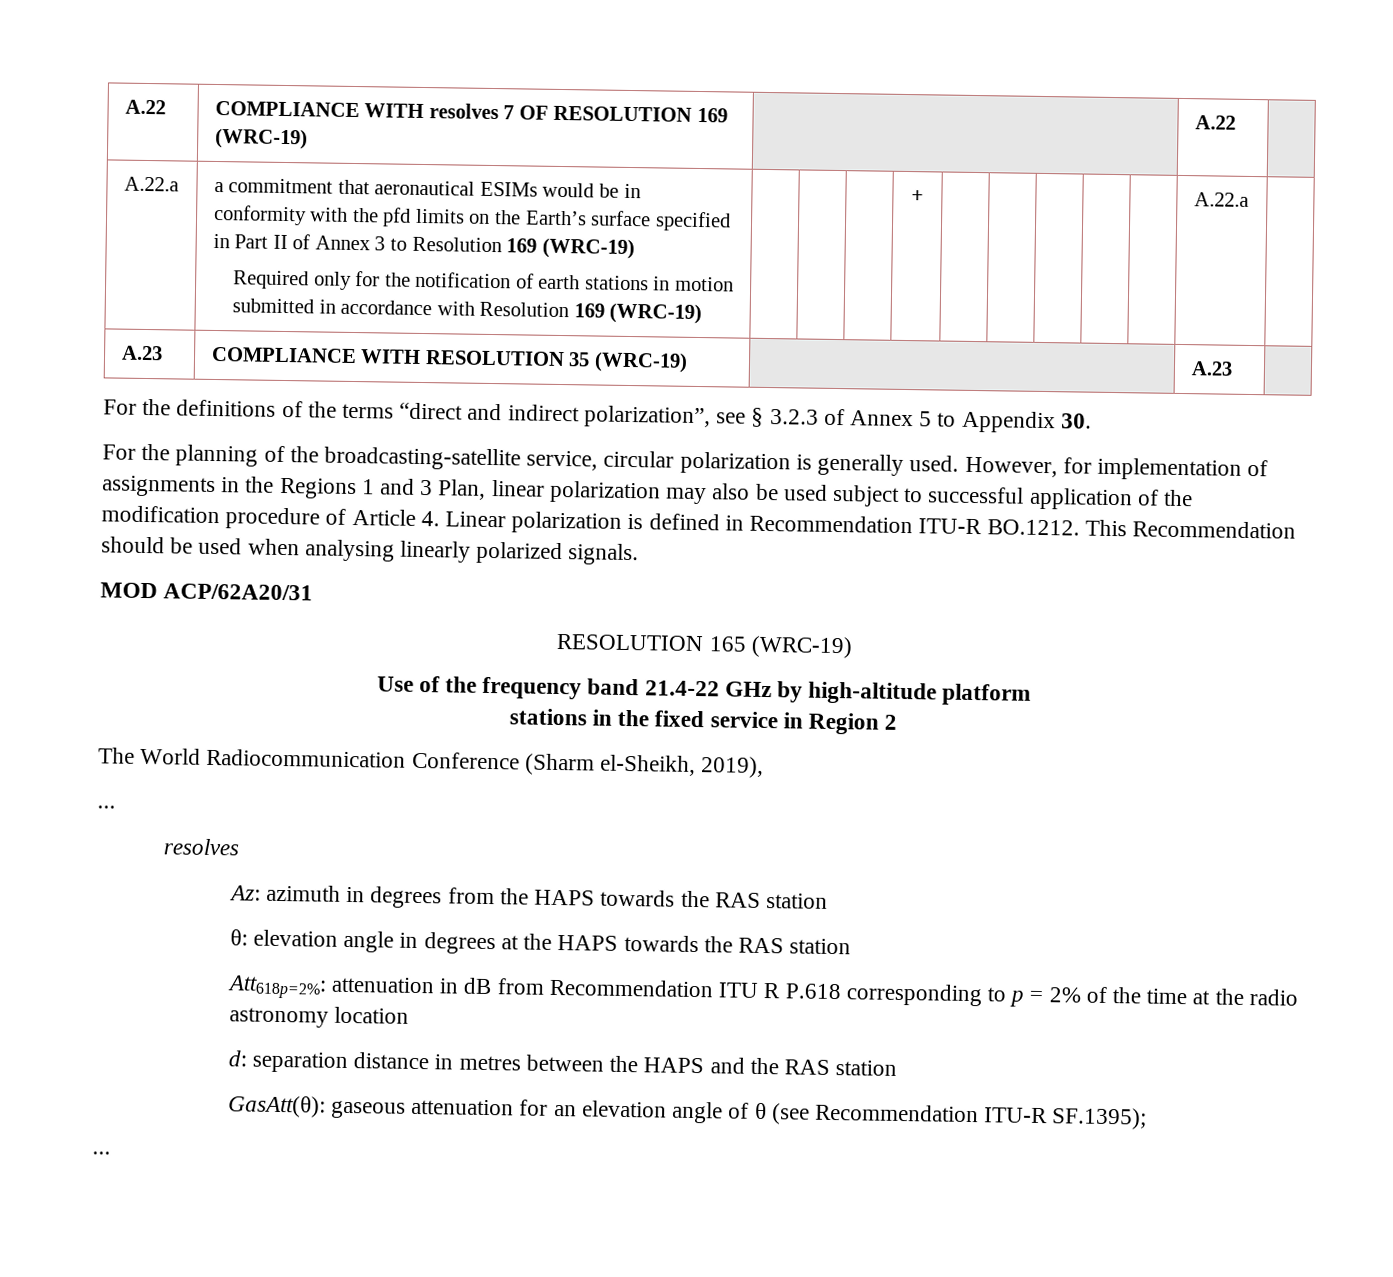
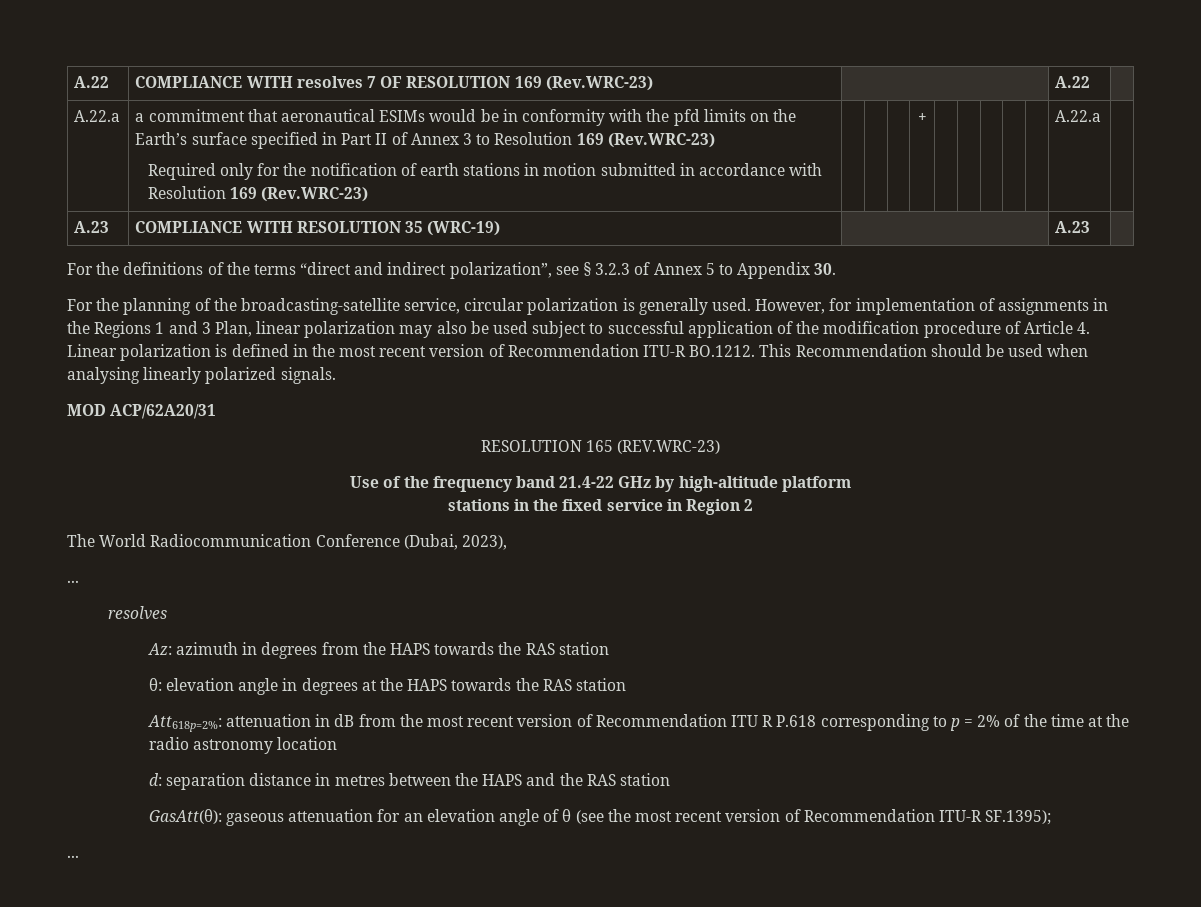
[214,127,308,150] (WRC-19) -> [545,76,653,91] (Rev.WRC-23)
[541,237,635,260] (WRC-19) -> [607,133,715,148] (Rev.WRC-23)
[609,302,703,325] (WRC-19) -> [261,187,369,202] (Rev.WRC-23)
(744, 523) none -> [311,344,505,357] the most recent version of
[750,635,853,659] (WRC-19) -> [617,440,721,454] (REV.WRC-23)
[524,753,765,778] (Sharm el-Sheikh, 2019), -> [403,534,507,550] (Dubai, 2023),
(545, 986) none -> [399,714,593,727] the most recent version of
(810, 1114) none -> [607,809,801,822] the most recent version of

